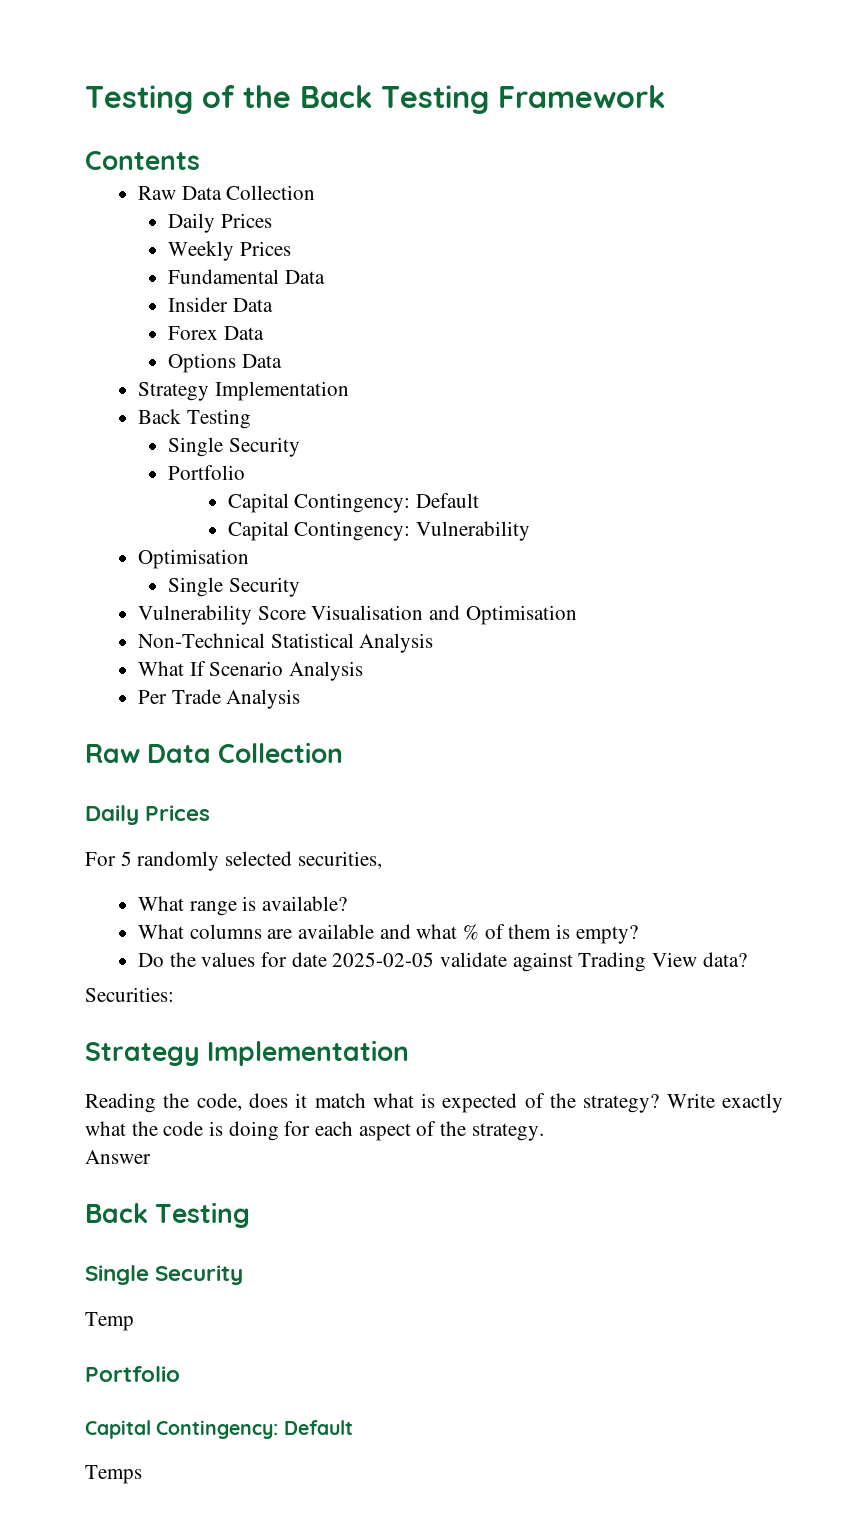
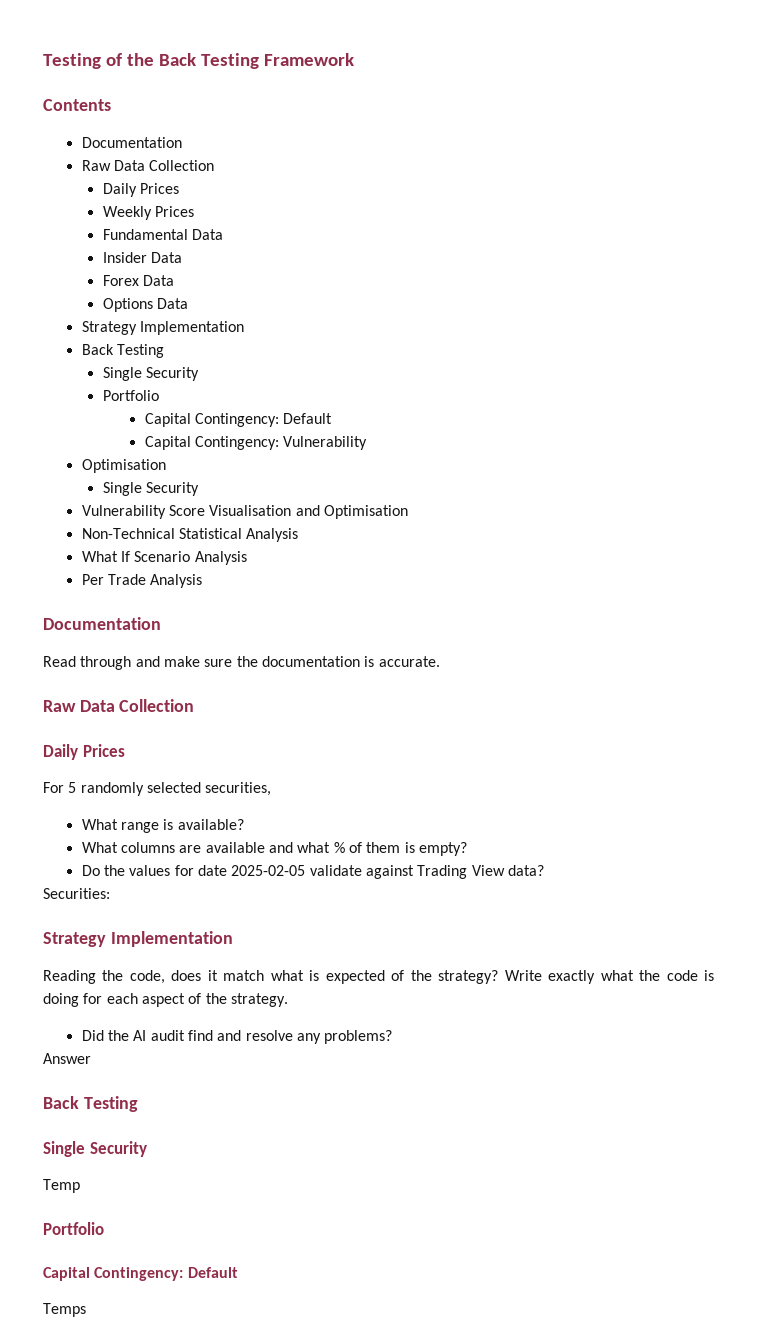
(200, 160) none -> [81,137,182,148] // Documentation
(301, 699) none -> [43,617,161,630] [43,656,440,670] // Documentation // Read through and make sure the documentation is accurate.
(544, 1132) none -> [81,1030,393,1044] // Did the AI audit find and resolve any problems?

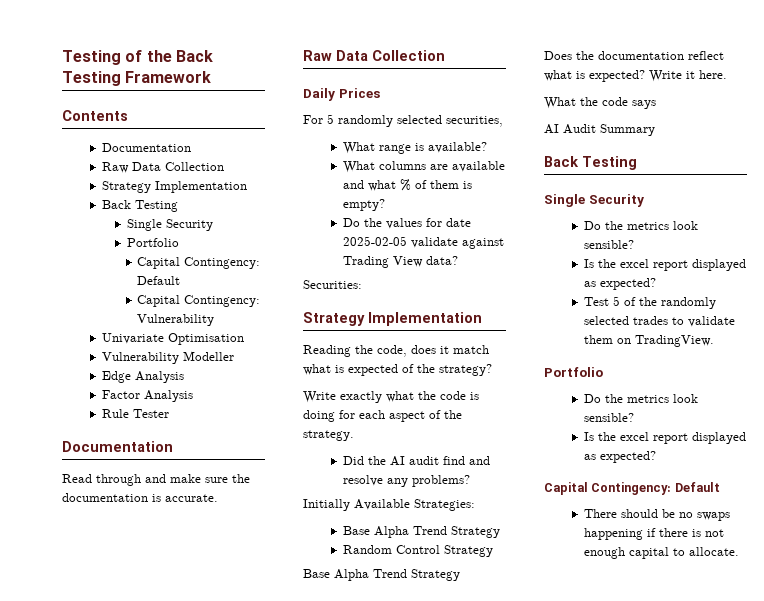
[102,183,179,197] [102,206,194,220] [102,229,223,240] [102,252,182,263] [102,275,174,286] [102,298,188,312] // Daily Prices // Weekly Prices // Fundamental Data // Insider Data // Forex Data // Options Data -> (224, 166) none
[81,459,166,473] [102,482,199,496] [81,505,408,519] [81,528,299,542] [81,551,247,565] [81,574,203,588] Optimisation // Single Security // Vulnerability Score Visualisation and Optimisation // Non-Technical Statistical Analysis // What If Scenario Analysis // Per Trade Analysis -> [101,333,244,345] [101,351,234,364] [101,371,184,383] [101,390,193,402] [101,409,169,418] Univariate Optimisation // Vulnerability Modeller // Edge Analysis // Factor Analysis // Rule Tester
(499, 977) none -> (492, 370) //
[43,1053,91,1064] [43,1096,138,1112] [43,1141,147,1157] [43,1179,80,1193] [43,1222,104,1235] [43,1267,238,1281] [43,1303,86,1317] Answer // Back Testing // Single Security // Temp // Portfolio // Capital Contingency: Default // Temps -> [303,499,475,511] [342,526,500,538] [342,545,493,557] [303,569,460,581] [544,51,724,60] [544,70,727,82] [544,97,656,109] [544,124,655,136] [544,156,637,170] [544,194,644,207] [583,221,698,230] [583,240,634,249] [583,259,746,271] [583,278,656,290] [583,296,716,309] [583,316,735,327] [583,335,714,347] [544,367,603,377] [583,394,698,403] [583,413,634,422] [583,432,746,444] [583,451,656,463] [544,482,720,495] [583,509,730,521] [583,528,724,540] [583,547,739,559] Initially Available Strategies: // Base Alpha Trend Strategy // Random Control Strategy // Base Alpha Trend Strategy // Does the documentation reflect what is expected? Write it here. // What the code says // AI Audit Summary // Back Testing // Single Security // Do the metrics look sensible? // Is the excel report displayed as expected? // Test 5 of the randomly selected trades to validate them on TradingView. // Portfolio // Do the metrics look sensible? // Is the excel report displayed as expected? // Capital Contingency: Default // There should be no swaps happening if there is not enough capital to allocate.

